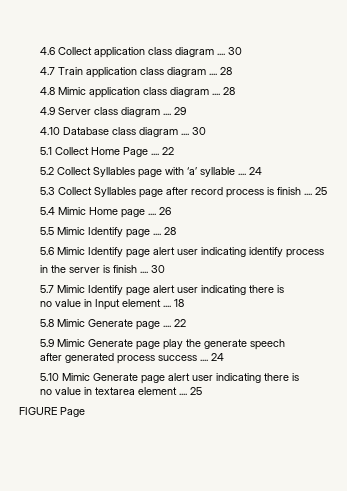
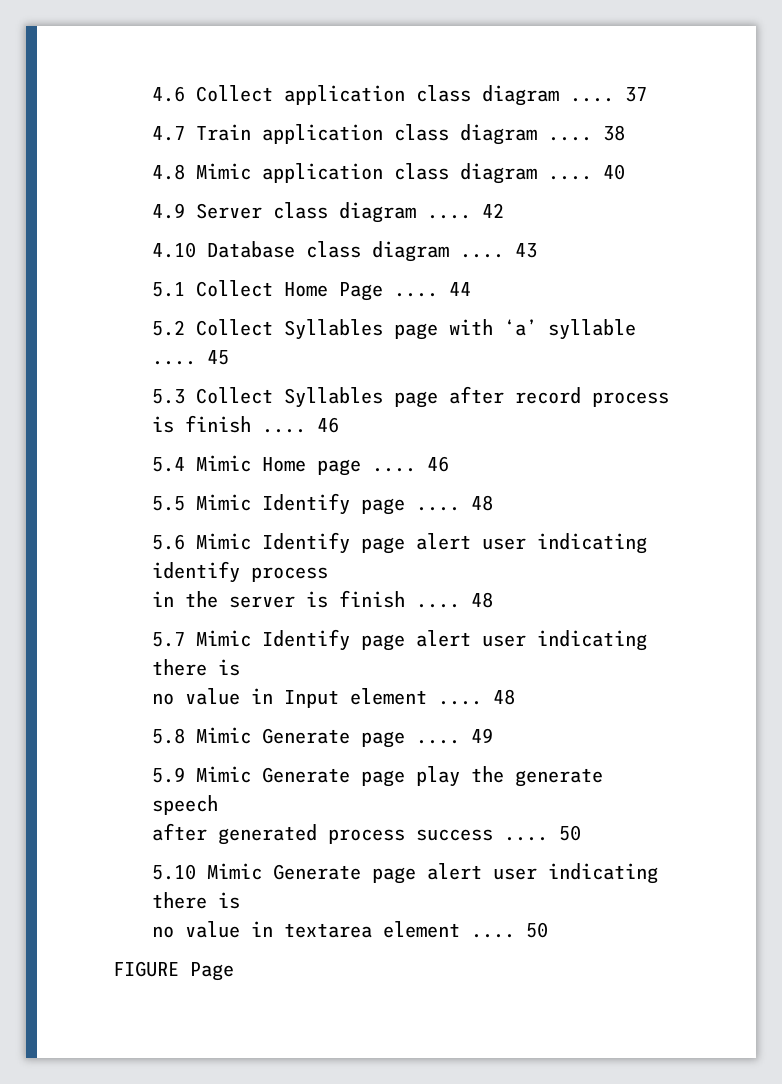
[227,47,242,55] 30 -> [624,87,647,102] 37
[219,67,232,75] 28 -> [602,125,625,141] 38
[222,87,235,95] 28 -> [602,164,625,180] 40
[173,107,186,115] 29 -> [481,203,504,218] 42
[191,127,206,135] 30 -> [514,243,537,258] 43
[161,147,174,155] 22 -> [448,282,471,296] 44
[248,167,262,175] 24 -> [206,350,229,365] 45
[314,187,327,195] 25 -> [316,417,339,433] 46
[158,207,171,215] 26 -> [426,456,449,472] 46
[163,227,176,235] 28 -> [470,495,493,511] 48
[150,265,165,273] 30 -> [470,592,493,608] 48
[173,299,184,307] 18 -> [492,689,515,705] 48
[173,319,186,327] 22 -> [470,728,493,743] 49
[210,353,224,361] 24 -> [558,825,581,841] 50
[189,387,202,395] 25 -> [525,922,548,938] 50

